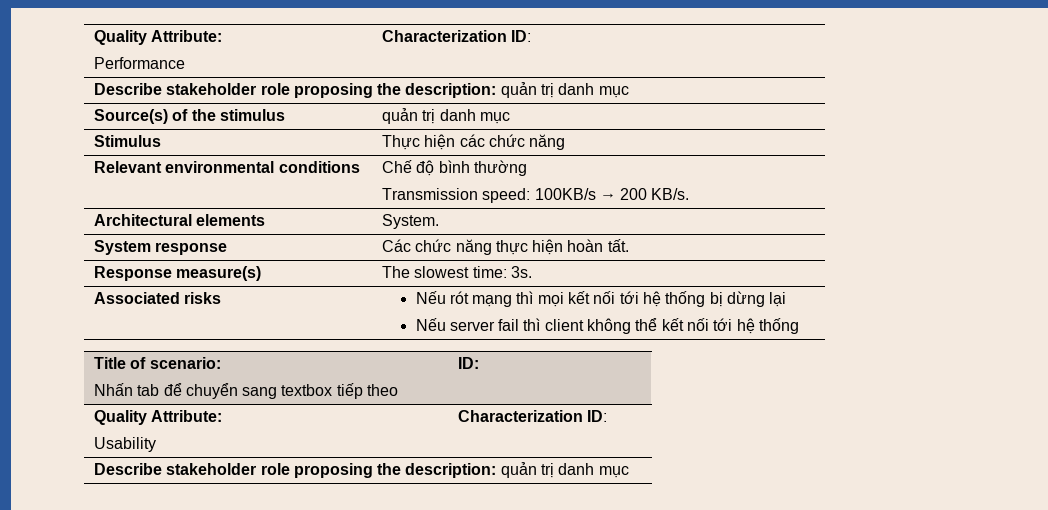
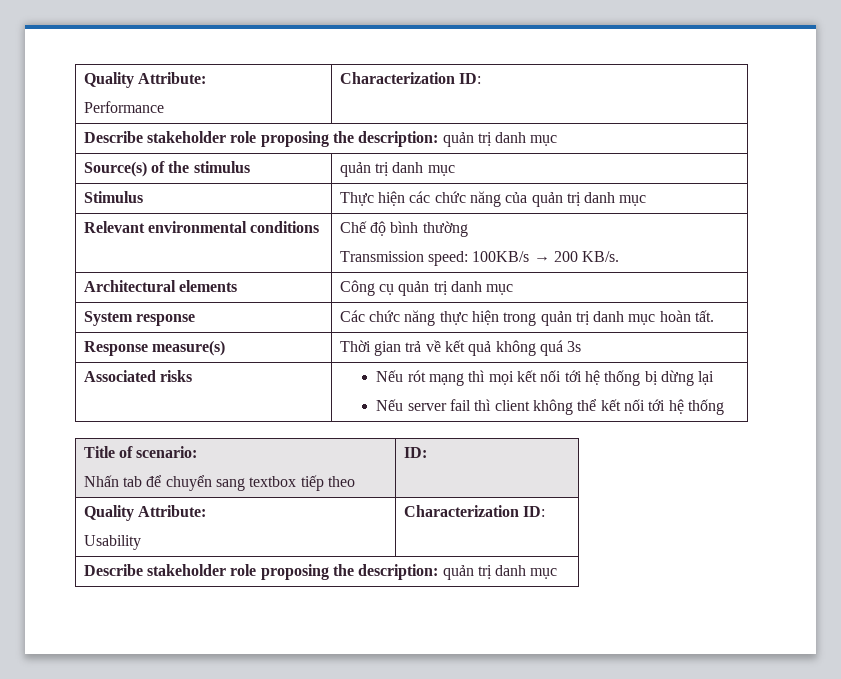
(566, 142) none -> [505,192,647,207] của quản trị danh mục
[381,214,439,229] System. -> [339,280,514,296] Công cụ quản trị danh mục
(564, 247) none -> [503,311,656,326] trong quản trị danh mục
[381,266,532,278] The slowest time: 3s. -> [339,340,582,356] Thời gian trả về kết quả không quá 3s

